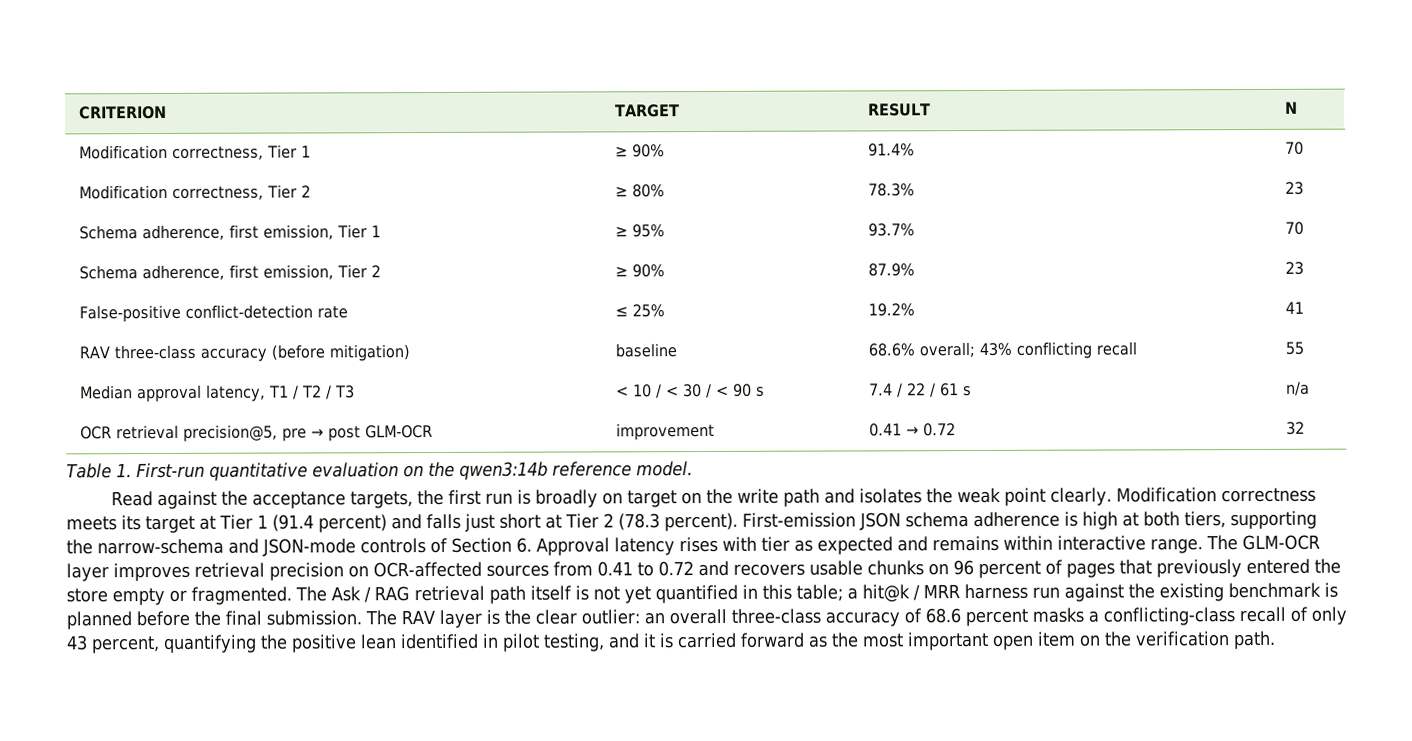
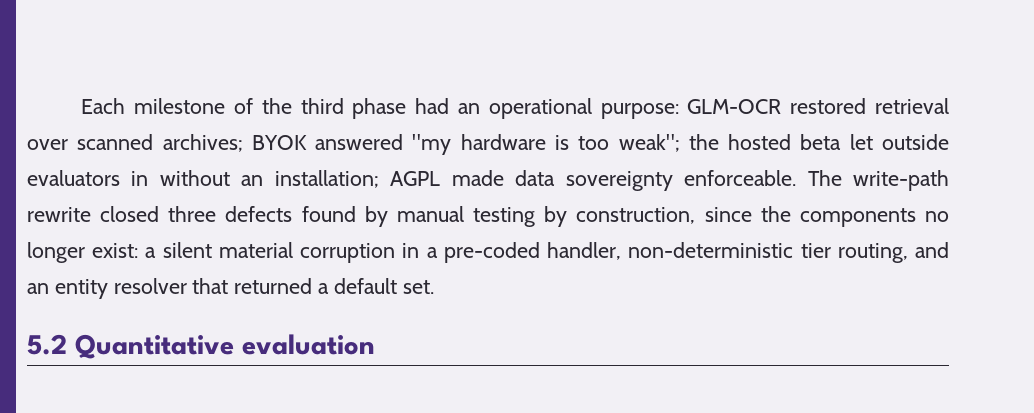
[78,105,167,120] [614,104,680,118] [867,103,931,117] [1284,101,1298,114] [78,144,311,160] [614,144,665,158] [867,143,915,157] [1284,141,1304,155] [78,184,311,200] [614,184,665,198] [867,183,915,197] [1284,181,1304,195] [78,224,381,241] [614,224,665,238] [867,223,915,237] [1284,221,1304,235] [78,264,381,281] [614,264,665,278] [867,263,915,277] [1284,261,1304,275] [78,304,348,323] [614,304,665,318] [867,303,915,317] [1284,301,1304,314] [78,344,410,362] [614,343,677,358] [867,341,1137,359] [1284,341,1304,355] [79,384,355,403] [615,383,765,399] [868,383,972,398] [1285,381,1310,396] [79,424,433,442] [615,422,715,441] [868,423,956,437] [1285,421,1305,435] [66,461,693,481] [111,487,1317,510] [66,510,1317,534] [66,534,1320,557] [66,558,1341,582] [66,582,1338,606] [66,606,1347,630] [66,630,1276,654] CRITERION | TARGET | RESULT | N // Modification correctness, Tier 1 | ≥ 90% | 91.4% | 70 // Modification correctness, Tier 2 | ≥ 80% | 78.3% | 23 // Schema adherence, first emission, Tier 1 | ≥ 95% | 93.7% | 70 // Schema adherence, first emission, Tier 2 | ≥ 90% | 87.9% | 23 // False-positive conflict-detection rate | ≤ 25% | 19.2% | 41 // RAV three-class accuracy (before mitigation) | baseline | 68.6% overall; 43% conflicting recall | 55 // Median approval latency, T1 / T2 / T3 | < 10 / < 30 / < 90 s | 7.4 / 22 / 61 s | n/a // OCR retrieval precision@5, pre → post GLM-OCR | improvement | 0.41 → 0.72 | 32 // Table 1. First-run quantitative evaluation on the qwen3:14b reference model. // Read against the acceptance targets, the first run is broadly on target on the write path and isolates the weak point clearly. Modification correctness meets its target at Tier 1 (91.4 percent) and falls just short at Tier 2 (78.3 percent). First-emission JSON schema adherence is high at both tiers, supporting the narrow-schema and JSON-mode controls of Section 6. Approval latency rises with tier as expected and remains within interactive range. The GLM-OCR layer improves retrieval precision on OCR-affected sources from 0.41 to 0.72 and recovers usable chunks on 96 percent of pages that previously entered the store empty or fragmented. The Ask / RAG retrieval path itself is not yet quantified in this table; a hit@k / MRR harness run against the existing benchmark is planned before the final submission. The RAV layer is the clear outlier: an overall three-class accuracy of 68.6 percent masks a conflicting-class recall of only 43 percent, quantifying the positive lean identified in pilot testing, and it is carried forward as the most important open item on the verification path. -> [81,98,949,119] [27,134,950,155] [27,170,950,191] [27,206,950,227] [27,242,950,263] [27,278,434,299] [27,334,375,359] Each milestone of the third phase had an operational purpose: GLM-OCR restored retrieval over scanned archives; BYOK answered "my hardware is too weak"; the hosted beta let outside evaluators in without an installation; AGPL made data sovereignty enforceable. The write-path rewrite closed three defects found by manual testing by construction, since the components no longer exist: a silent material corruption in a pre-coded handler, non-deterministic tier routing, and an entity resolver that returned a default set. // 5.2 Quantitative evaluation

